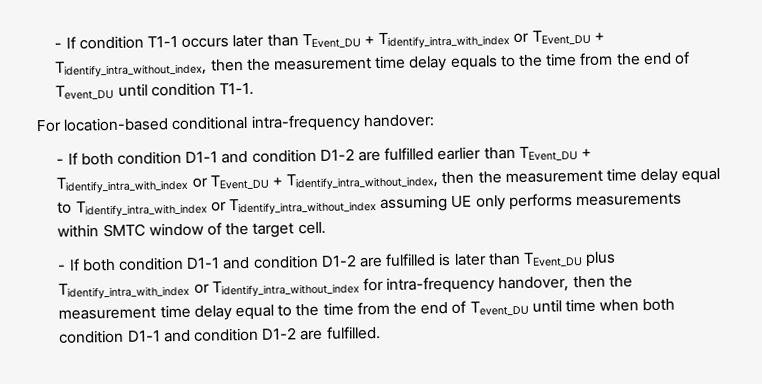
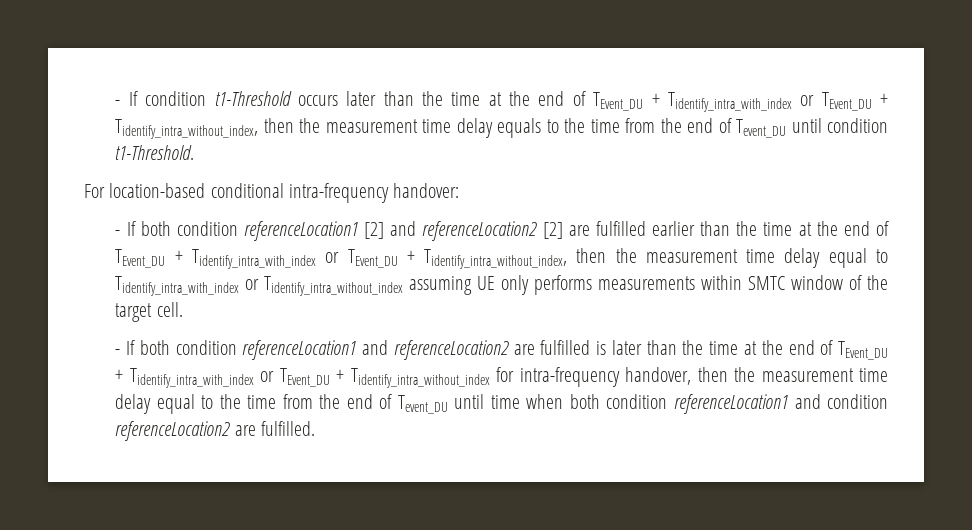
[147,35,179,48] T1-1 -> [214,91,292,106] t1-Threshold
(299, 40) none -> [421,91,586,106] the time at the end of
[219,82,255,96] T1-1. -> [115,145,195,160] t1-Threshold.
[185,146,516,164] D1-1 and condition D1-2 are fulfilled earlier than -> [244,221,889,241] referenceLocation1 [2] and referenceLocation2 [2] are fulfilled earlier than the time at the end of
[186,254,357,270] D1-1 and condition D1-2 -> [242,340,509,360] referenceLocation1 and referenceLocation2
[522,251,617,267] [58,281,210,300] TEvent_DU plus Tidentify_intra_with_index or -> [682,340,889,360] [115,368,345,388] the time at the end of TEvent_DU + Tidentify_intra_with_index or TEvent_DU +
[127,327,298,343] D1-1 and condition D1-2 -> [673,394,888,414] [115,421,231,441] referenceLocation1 and condition referenceLocation2

